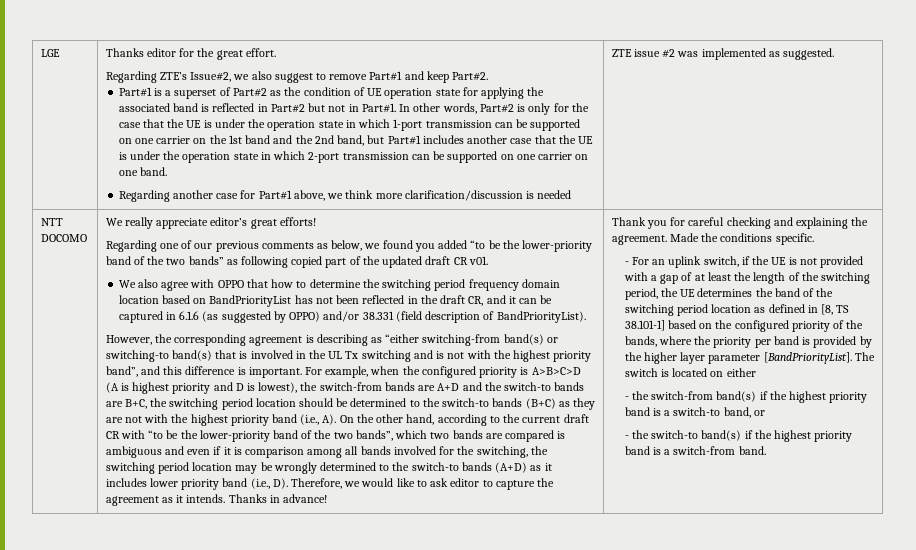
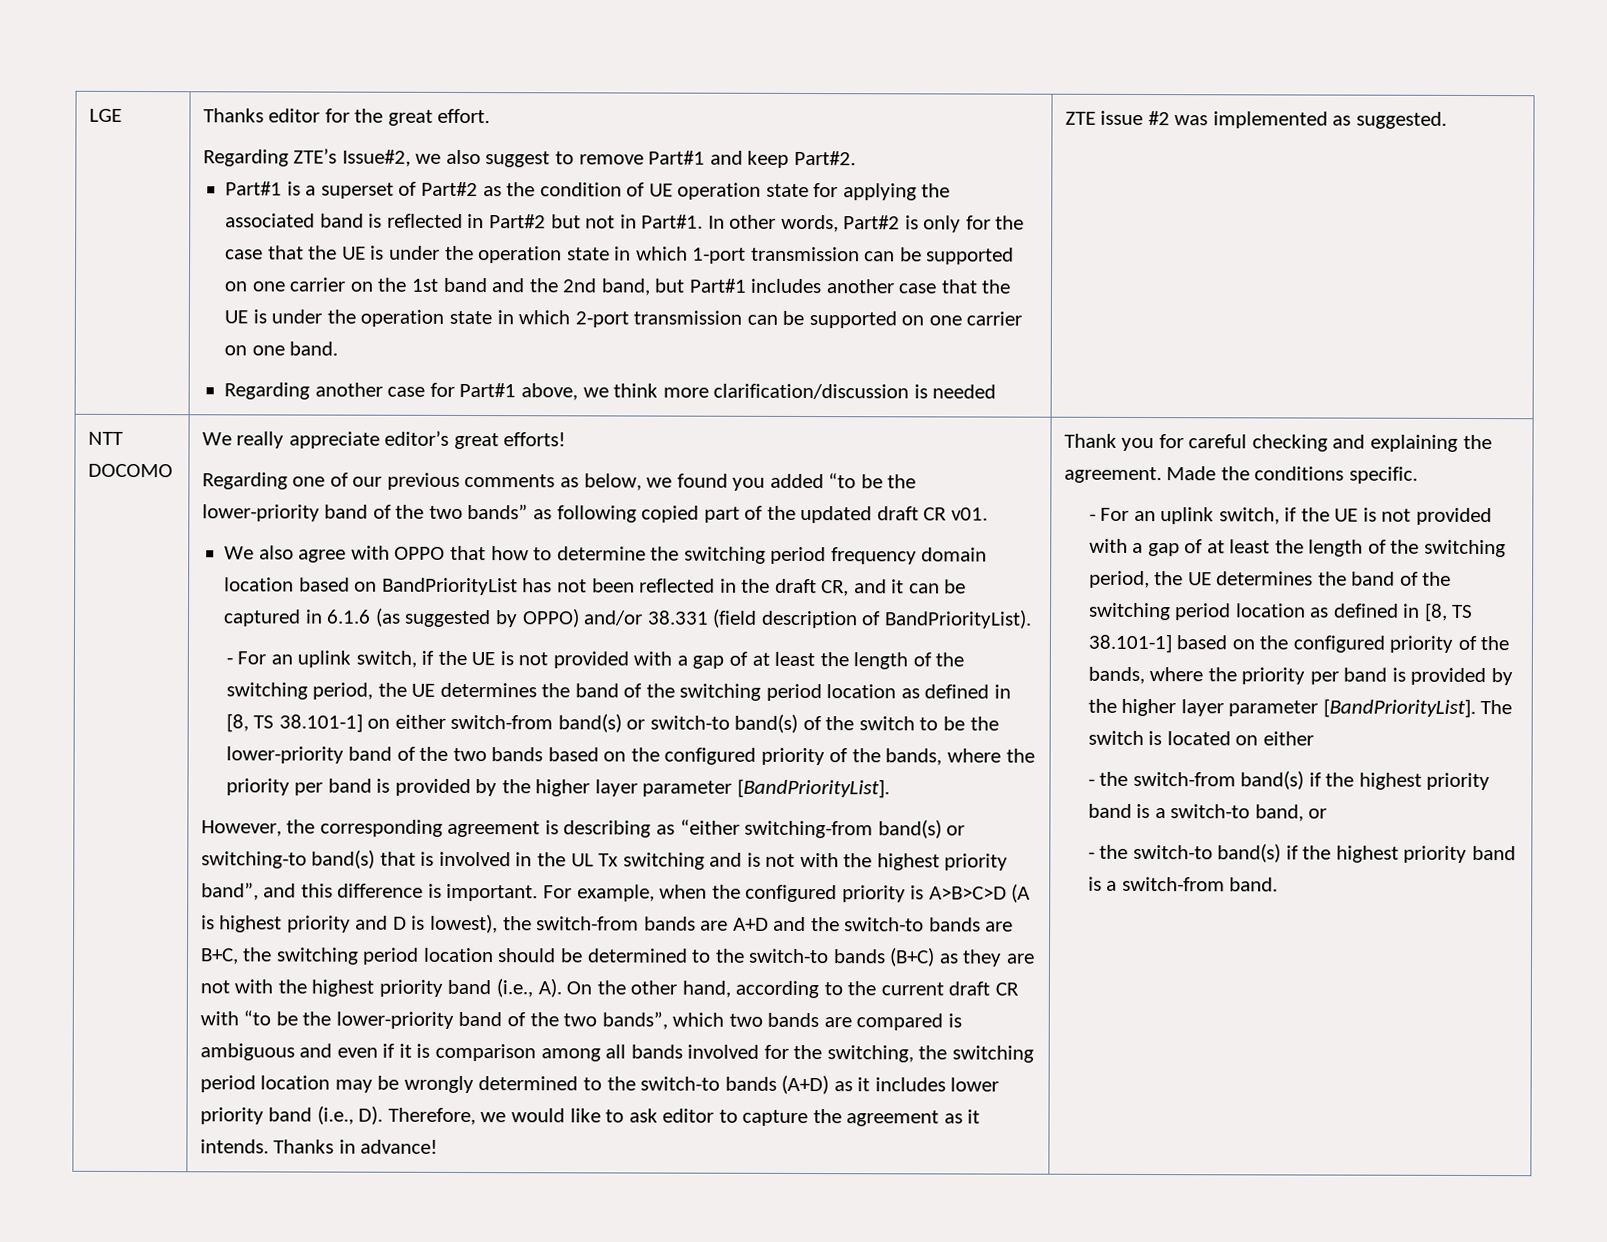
(586, 317) none -> [225,650,965,670] [225,682,1012,702] [225,713,999,733] [225,746,1035,766] [225,778,890,799] // - For an uplink switch, if the UE is not provided with a gap of at least the length of the switching period, the UE determines the band of the switching period location as defined in [8, TS 38.101-1] on either switch-from band(s) or switch-to band(s) of the switch to be the lower-priority band of the two bands based on the configured priority of the bands, where the priority per band is provided by the higher layer parameter [BandPriorityList].

